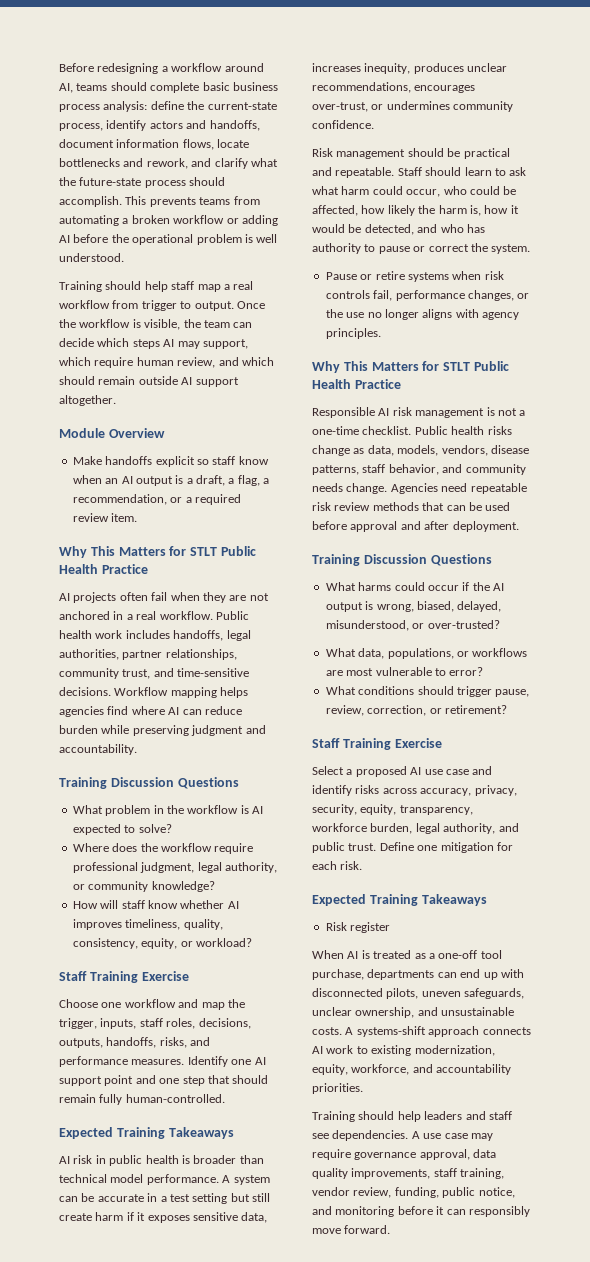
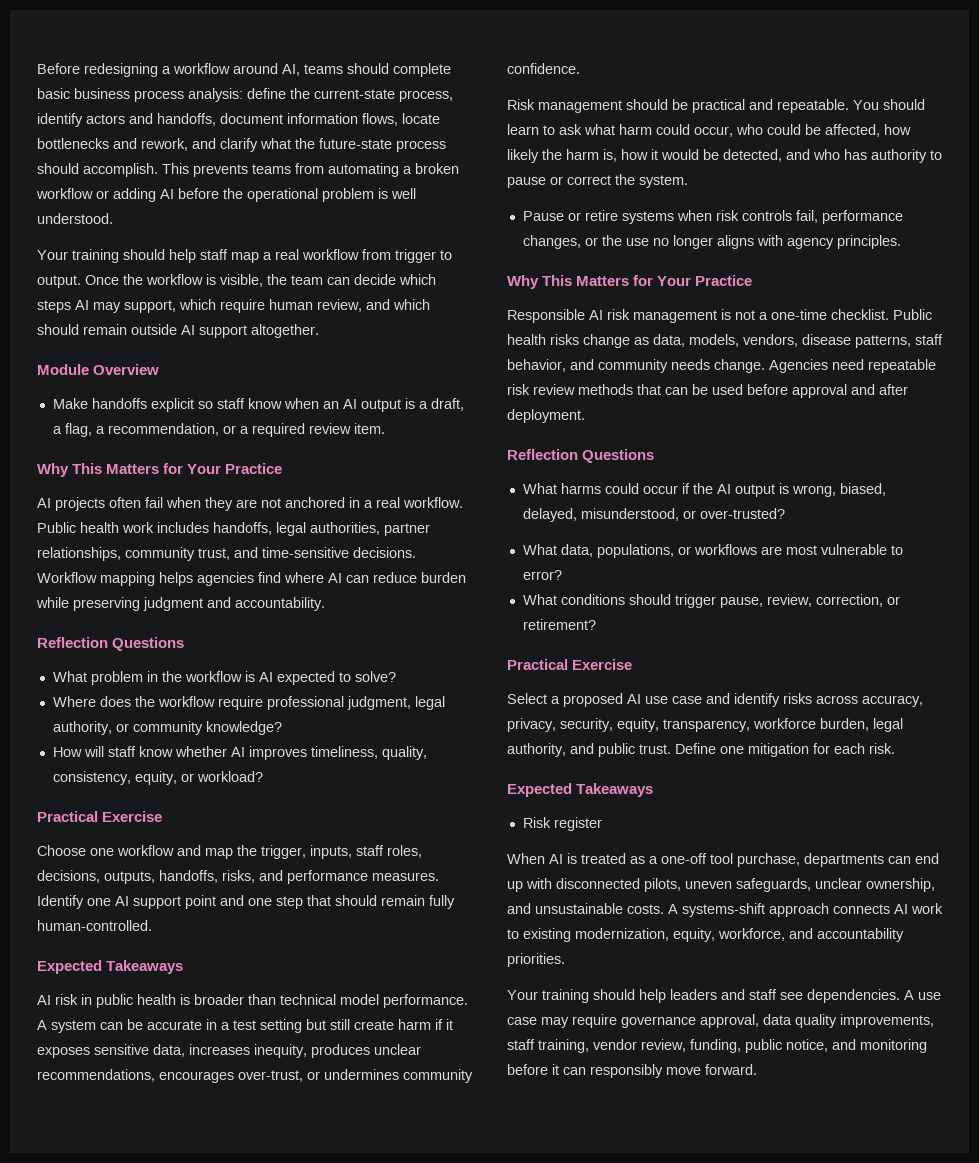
[59,281,102,292] Training -> [37,249,119,263] Your training
[190,546,256,556] [59,564,98,574] STLT Public Health -> [187,464,222,474] Your
[59,777,174,789] Training Discussion -> [37,637,108,648] Reflection
[59,971,138,983] Staff Training -> [37,811,98,822] Practical
[116,1127,165,1139] Training -> (102, 967) none
[397,167,422,176] Staff -> [853,100,879,110] You
[443,361,509,371] [312,379,351,389] STLT Public Health -> [657,276,692,286] Your
[312,554,427,566] Training Discussion -> [507,449,578,460] Reflection
[312,738,391,750] Staff Training -> [507,659,568,670] Practical
[369,894,418,906] Training -> (572, 790) none
[312,1111,355,1122] Training -> [507,989,589,1003] Your training

